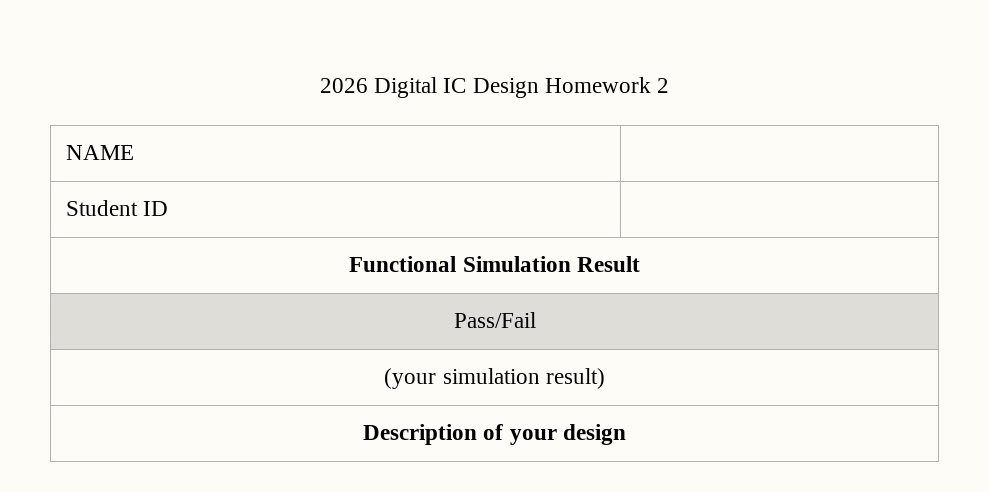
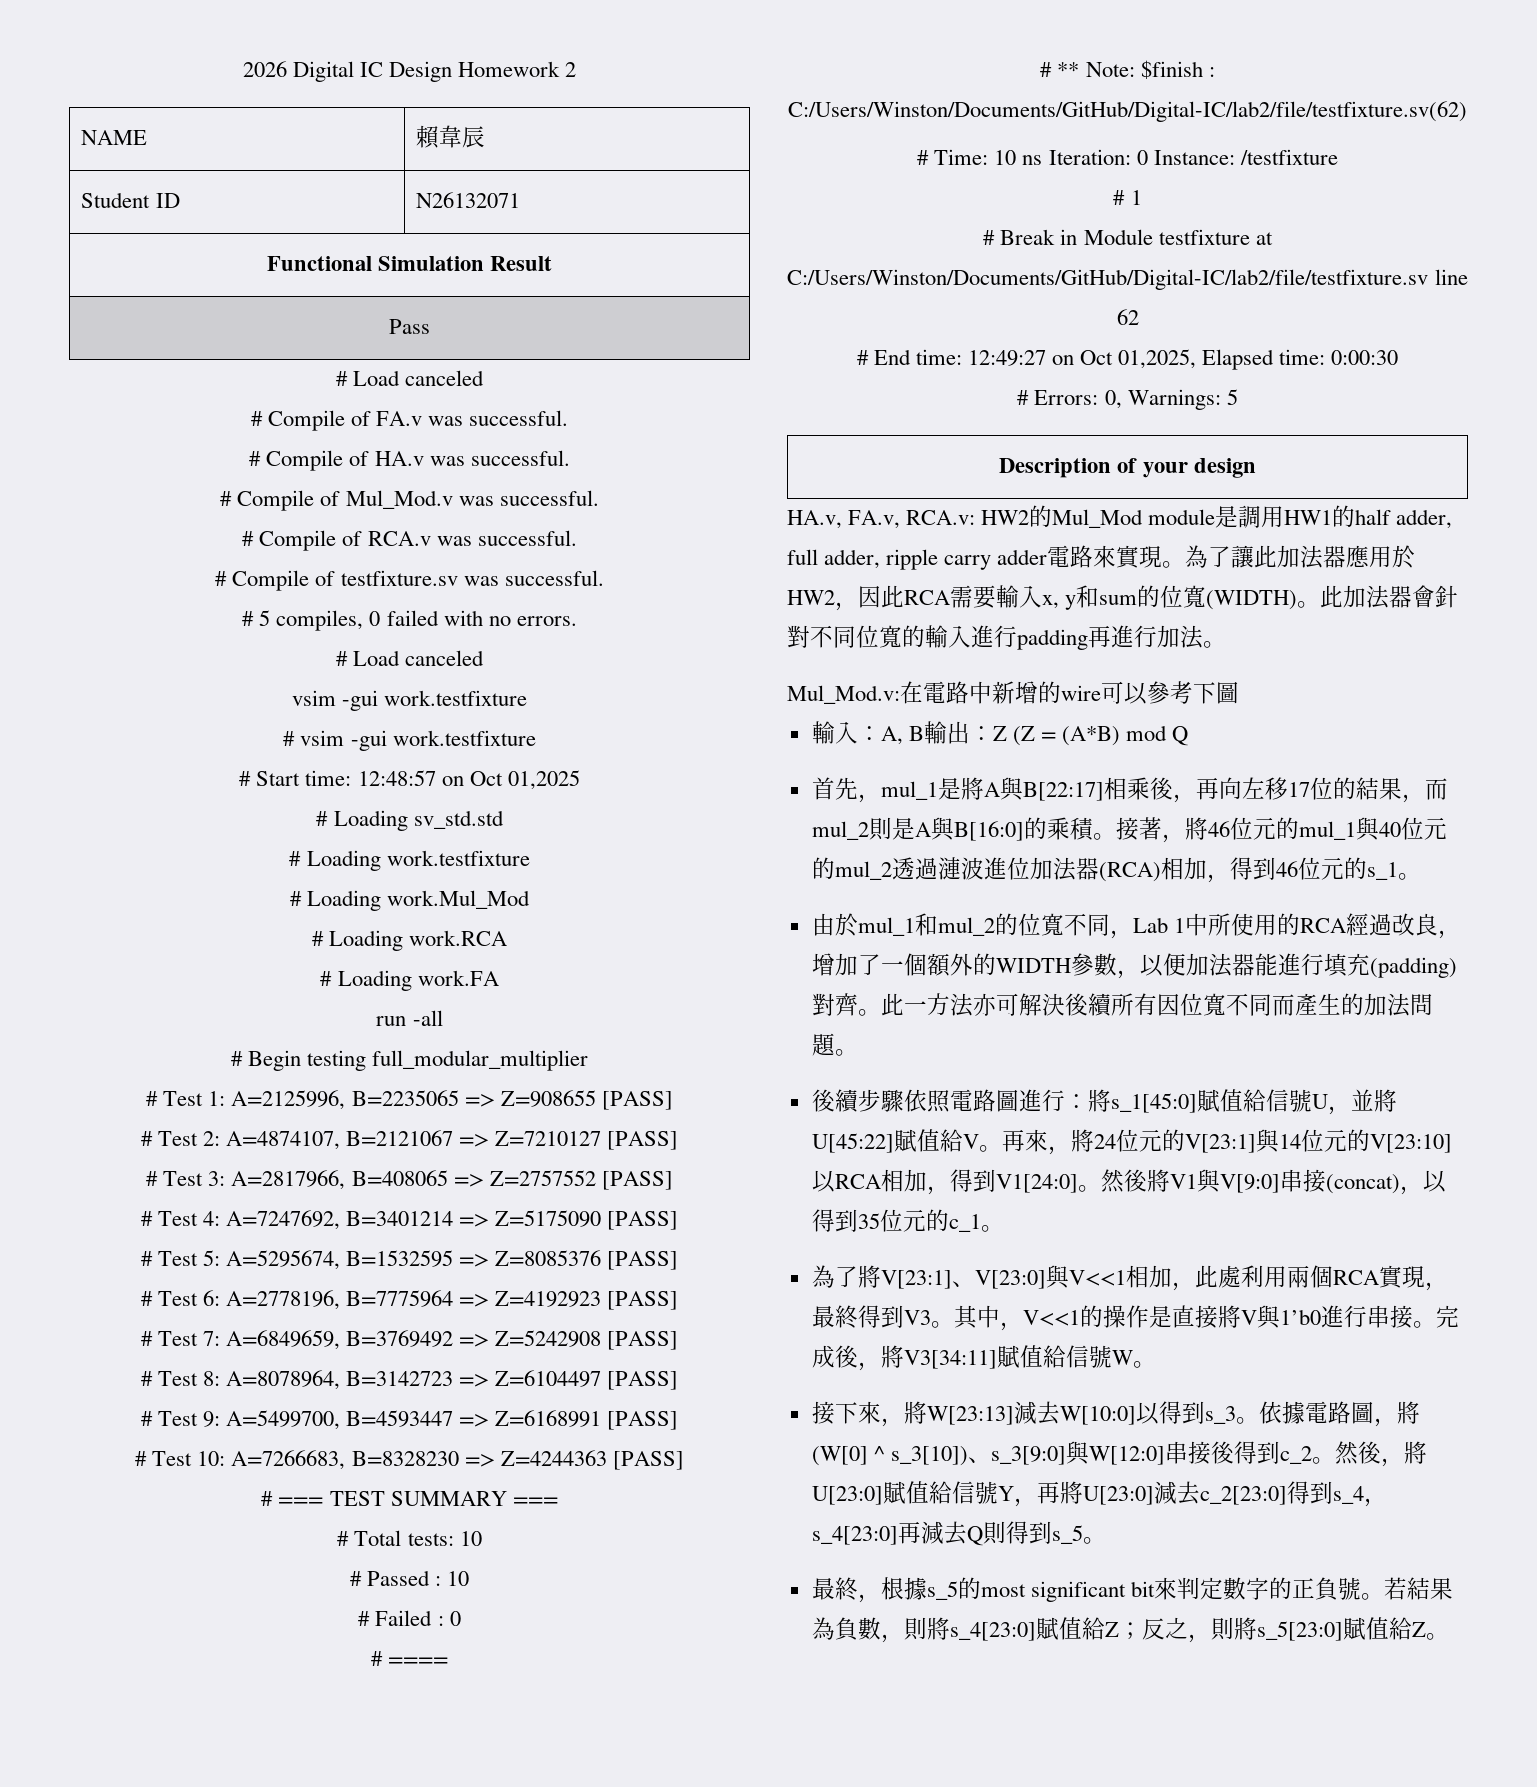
(135, 152) none -> [416,125,486,149] 賴韋辰
(169, 208) none -> [416,192,521,208] N26132071
[453,312,536,328] [384,368,605,389] [363,424,626,445] Pass/Fail // (your simulation result) // Description of your design -> [389,319,430,334] [335,370,485,386] [250,410,569,431] [249,450,570,471] [220,490,599,511] [242,530,577,551] [215,570,604,591] [242,610,577,631] [335,650,485,666] [291,690,528,711] [283,730,536,751] [239,770,580,790] [316,810,504,831] [289,850,530,871] [289,890,531,911] [311,930,508,951] [320,970,499,991] [376,1010,443,1026] [230,1050,589,1071] [146,1090,673,1110] [140,1130,679,1150] [146,1170,673,1190] [140,1210,679,1230] [140,1250,679,1270] [140,1290,679,1310] [140,1330,679,1350] [140,1370,679,1390] [140,1410,679,1430] [135,1450,684,1470] [261,1491,558,1506] [337,1530,482,1546] [349,1570,470,1586] [358,1610,461,1626] [370,1651,449,1666] [1040,60,1215,79] [788,101,1467,122] [917,149,1338,165] [1113,190,1142,205] [983,229,1273,245] [787,269,1468,290] [1116,309,1139,325] [856,349,1399,370] [1017,389,1238,410] [999,458,1256,478] [787,505,1453,529] [787,545,1416,570] [787,585,1459,611] [787,625,1226,650] [787,681,1239,705] [811,721,1189,746] [811,777,1448,803] [811,817,1447,843] [811,857,1421,883] [811,913,1461,939] [811,953,1457,979] [811,993,1433,1017] [811,1033,858,1056] [811,1089,1397,1115] [811,1129,1452,1155] [811,1169,1446,1195] [811,1209,1004,1232] [811,1265,1448,1291] [811,1305,1459,1331] [811,1345,1156,1371] [811,1401,1420,1427] [811,1441,1427,1467] [811,1481,1387,1507] [811,1521,1106,1546] [811,1577,1453,1603] [811,1617,1449,1643] Pass // # Load canceled // # Compile of FA.v was successful. // # Compile of HA.v was successful. // # Compile of Mul_Mod.v was successful. // # Compile of RCA.v was successful. // # Compile of testfixture.sv was successful. // # 5 compiles, 0 failed with no errors. // # Load canceled // vsim -gui work.testfixture // # vsim -gui work.testfixture // # Start time: 12:48:57 on Oct 01,2025 // # Loading sv_std.std // # Loading work.testfixture // # Loading work.Mul_Mod // # Loading work.RCA // # Loading work.FA // run -all // # Begin testing full_modular_multiplier // # Test 1: A=2125996, B=2235065 => Z=908655 [PASS] // # Test 2: A=4874107, B=2121067 => Z=7210127 [PASS] // # Test 3: A=2817966, B=408065 => Z=2757552 [PASS] // # Test 4: A=7247692, B=3401214 => Z=5175090 [PASS] // # Test 5: A=5295674, B=1532595 => Z=8085376 [PASS] // # Test 6: A=2778196, B=7775964 => Z=4192923 [PASS] // # Test 7: A=6849659, B=3769492 => Z=5242908 [PASS] // # Test 8: A=8078964, B=3142723 => Z=6104497 [PASS] // # Test 9: A=5499700, B=4593447 => Z=6168991 [PASS] // # Test 10: A=7266683, B=8328230 => Z=4244363 [PASS] // # === TEST SUMMARY === // # Total tests: 10 // # Passed : 10 // # Failed : 0 // # ==== // # ** Note: $finish : C:/Users/Winston/Documents/GitHub/Digital-IC/lab2/file/testfixture.sv(62) // # Time: 10 ns Iteration: 0 Instance: /testfixture // # 1 // # Break in Module testfixture at C:/Users/Winston/Documents/GitHub/Digital-IC/lab2/file/testfixture.sv line 62 // # End time: 12:49:27 on Oct 01,2025, Elapsed time: 0:00:30 // # Errors: 0, Warnings: 5 // Description of your design // HA.v, FA.v, RCA.v: HW2的Mul_Mod module是調用HW1的half adder, full adder, ripple carry adder電路來實現。為了讓此加法器應用於HW2，因此RCA需要輸入x, y和sum的位寬(WIDTH)。此加法器會針對不同位寬的輸入進行padding再進行加法。 // Mul_Mod.v:在電路中新增的wire可以參考下圖 // 輸入：A, B輸出：Z (Z = (A*B) mod Q // 首先，mul_1是將A與B[22:17]相乘後，再向左移17位的結果，而mul_2則是A與B[16:0]的乘積。接著，將46位元的mul_1與40位元的mul_2透過漣波進位加法器(RCA)相加，得到46位元的s_1。 // 由於mul_1和mul_2的位寬不同，Lab 1中所使用的RCA經過改良，增加了一個額外的WIDTH參數，以便加法器能進行填充(padding)對齊。此一方法亦可解決後續所有因位寬不同而產生的加法問題。 // 後續步驟依照電路圖進行：將s_1[45:0]賦值給信號U，並將U[45:22]賦值給V。再來，將24位元的V[23:1]與14位元的V[23:10]以RCA相加，得到V1[24:0]。然後將V1與V[9:0]串接(concat)，以得到35位元的c_1。 // 為了將V[23:1]、V[23:0]與V<<1相加，此處利用兩個RCA實現，最終得到V3。其中，V<<1的操作是直接將V與1’b0進行串接。完成後，將V3[34:11]賦值給信號W。 // 接下來，將W[23:13]減去W[10:0]以得到s_3。依據電路圖，將(W[0] ^ s_3[10])、s_3[9:0]與W[12:0]串接後得到c_2。然後，將U[23:0]賦值給信號Y，再將U[23:0]減去c_2[23:0]得到s_4，s_4[23:0]再減去Q則得到s_5。 // 最終，根據s_5的most significant bit來判定數字的正負號。若結果為負數，則將s_4[23:0]賦值給Z；反之，則將s_5[23:0]賦值給Z。

